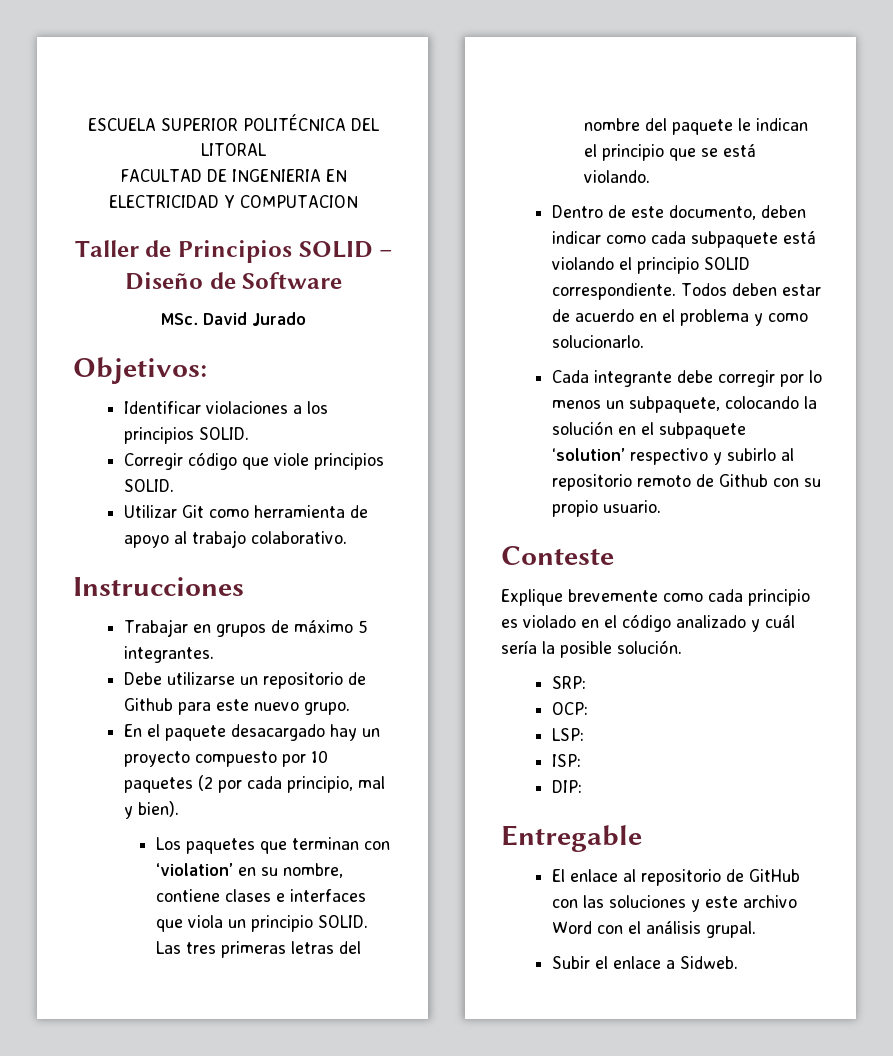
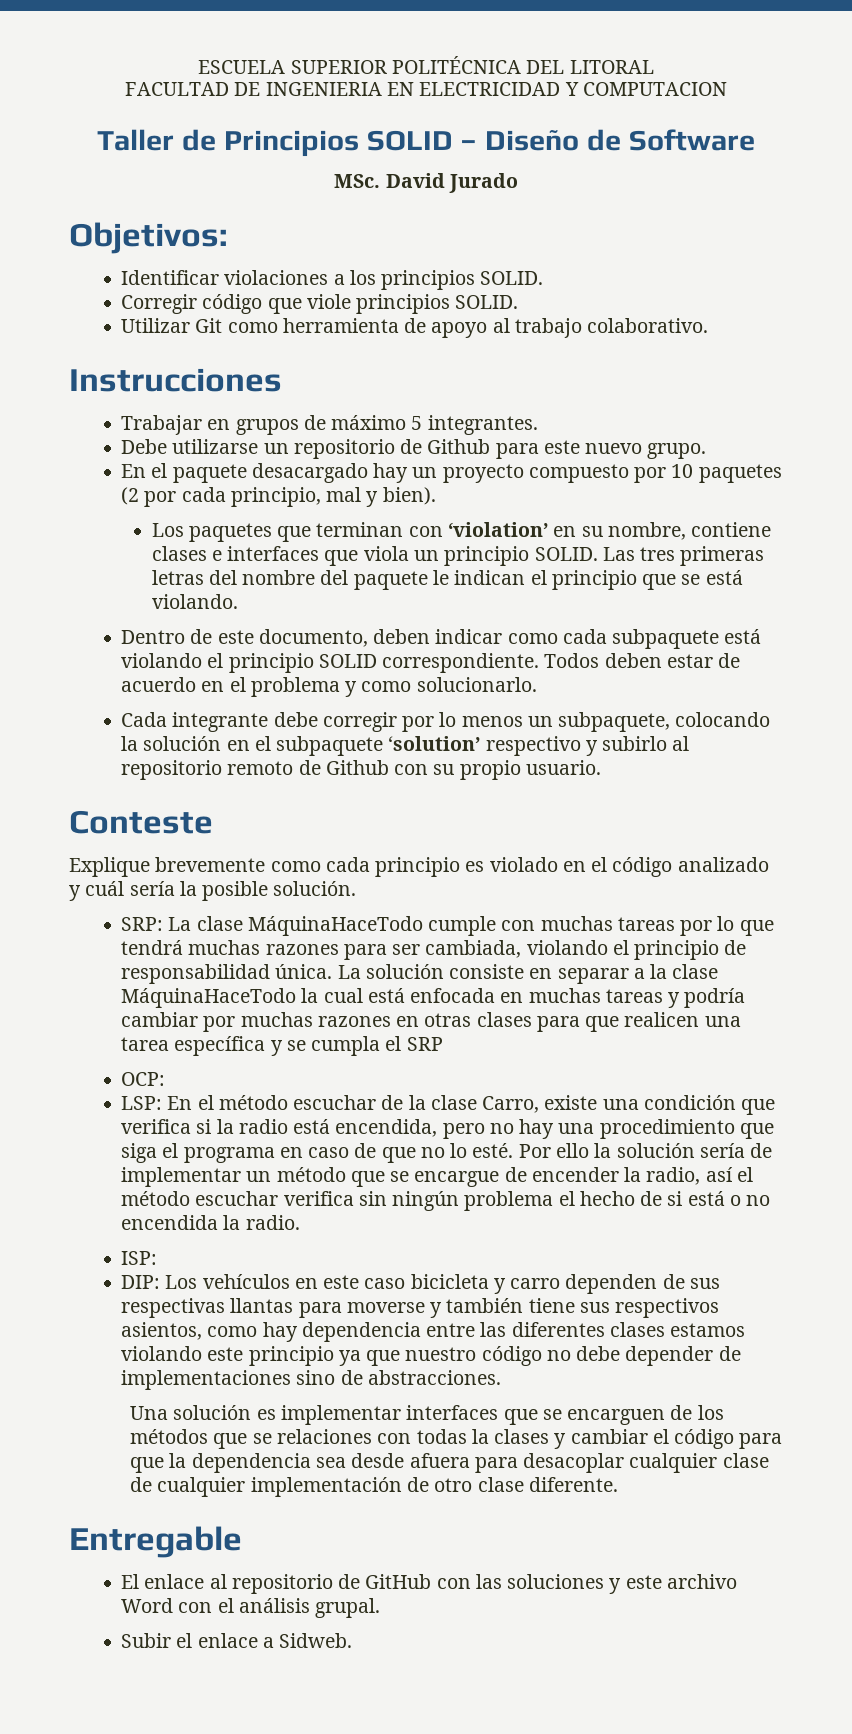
[551,702,588,715] [551,728,584,741] [551,754,581,767] [551,780,582,793] // OCP: // LSP: // ISP: // DIP: -> [168,916,774,936] [121,940,747,960] [121,964,719,984] [121,988,746,1008] [121,1012,741,1032] [121,1036,443,1056] [121,1072,166,1086] [121,1095,776,1115] [121,1119,774,1139] [121,1143,773,1163] [121,1167,753,1187] [121,1191,771,1211] [121,1215,300,1230] [121,1251,158,1265] [121,1274,720,1294] [121,1298,720,1318] [121,1322,746,1342] [121,1346,741,1366] [121,1370,501,1390] [130,1405,724,1425] [130,1429,783,1449] [130,1453,769,1473] [130,1477,618,1497] La clase MáquinaHaceTodo cumple con muchas tareas por lo que tendrá muchas razones para ser cambiada, violando el principio de responsabilidad única. La solución consiste en separar a la clase MáquinaHaceTodo la cual está enfocada en muchas tareas y podría cambiar por muchas razones en otras clases para que realicen una tarea específica y se cumpla el SRP // OCP: // LSP: En el método escuchar de la clase Carro, existe una condición que verifica si la radio está encendida, pero no hay una procedimiento que siga el programa en caso de que no lo esté. Por ello la solución sería de implementar un método que se encargue de encender la radio, así el método escuchar verifica sin ningún problema el hecho de si está o no encendida la radio. // ISP: // DIP: Los vehículos en este caso bicicleta y carro dependen de sus respectivas llantas para moverse y también tiene sus respectivos asientos, como hay dependencia entre las diferentes clases estamos violando este principio ya que nuestro código no debe depender de implementaciones sino de abstracciones. // Una solución es implementar interfaces que se encarguen de los métodos que se relaciones con todas la clases y cambiar el código para que la dependencia sea desde afuera para desacoplar cualquier clase de cualquier implementación de otro clase diferente.

